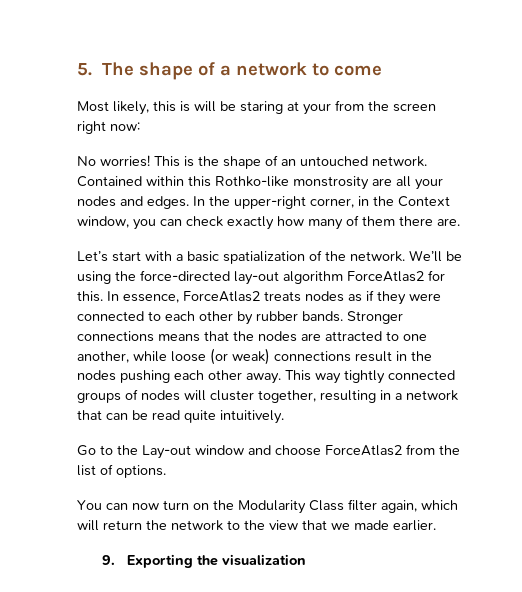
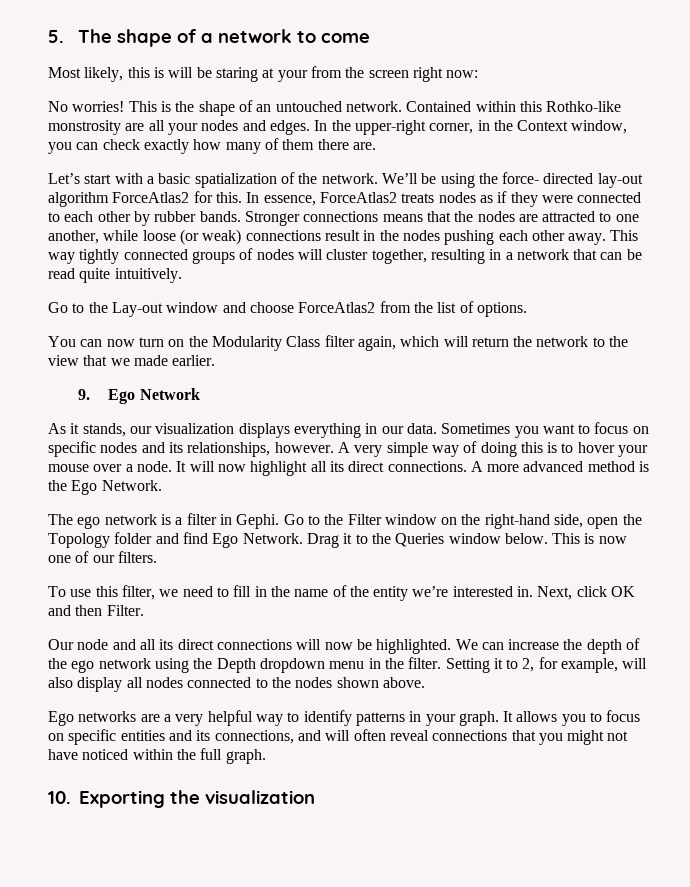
[140,270,230,281] force-directed -> [502,172,594,184] force- directed
(116, 560) none -> [108,388,200,404] [48,422,649,438] [48,441,649,457] [48,461,650,476] [48,480,162,495] [48,513,642,529] [48,532,627,548] [48,551,157,563] [48,585,636,601] [48,605,144,616] [48,638,641,654] [48,657,648,673] [48,677,425,692] [48,710,641,726] [48,729,629,745] [48,748,266,764] [48,791,71,804] Ego Network // As it stands, our visualization displays everything in our data. Sometimes you want to focus on specific nodes and its relationships, however. A very simple way of doing this is to hover your mouse over a node. It will now highlight all its direct connections. A more advanced method is the Ego Network. // The ego network is a filter in Gephi. Go to the Filter window on the right-hand side, open the Topology folder and find Ego Network. Drag it to the Queries window below. This is now one of our filters. // To use this filter, we need to fill in the name of the entity we’re interested in. Next, click OK and then Filter. // Our node and all its direct connections will now be highlighted. We can increase the depth of the ego network using the Depth dropdown menu in the filter. Setting it to 2, for example, will also display all nodes connected to the nodes shown above. // Ego networks are a very helpful way to identify patterns in your graph. It allows you to focus on specific entities and its connections, and will often reveal connections that you might not have noticed within the full graph. // 10.

